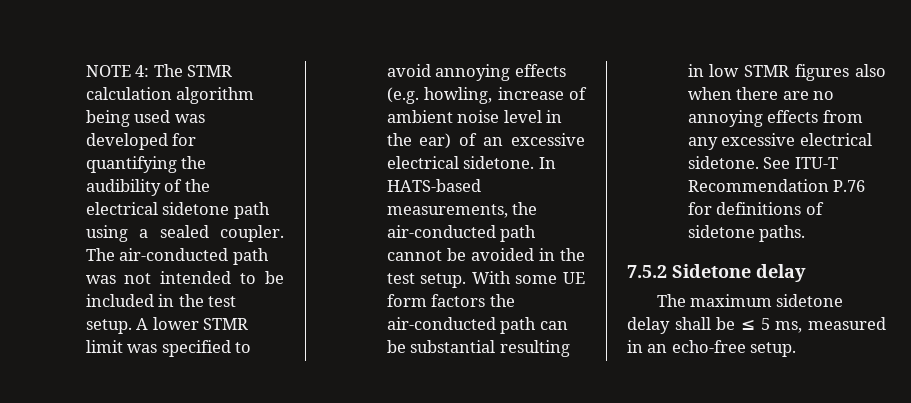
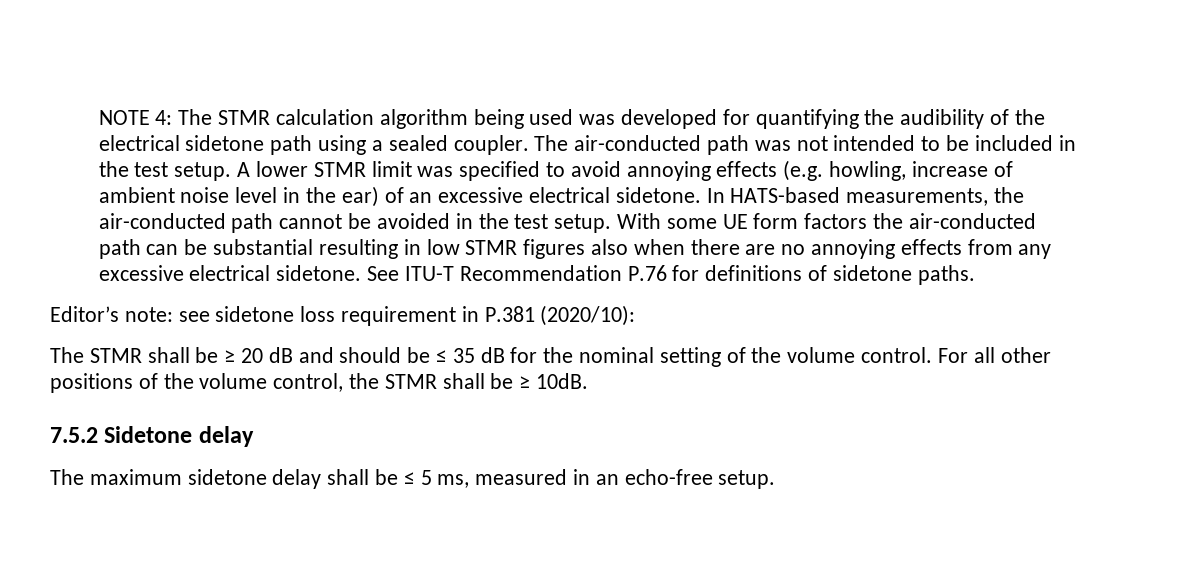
(806, 233) none -> [50,305,636,326] [50,347,1051,367] [50,373,589,393] // Editor’s note: see sidetone loss requirement in P.381 (2020/10): // The STMR shall be ≥ 20 dB and should be ≤ 35 dB for the nominal setting of the volume control. For all other positions of the volume control, the STMR shall be ≥ 10dB.

